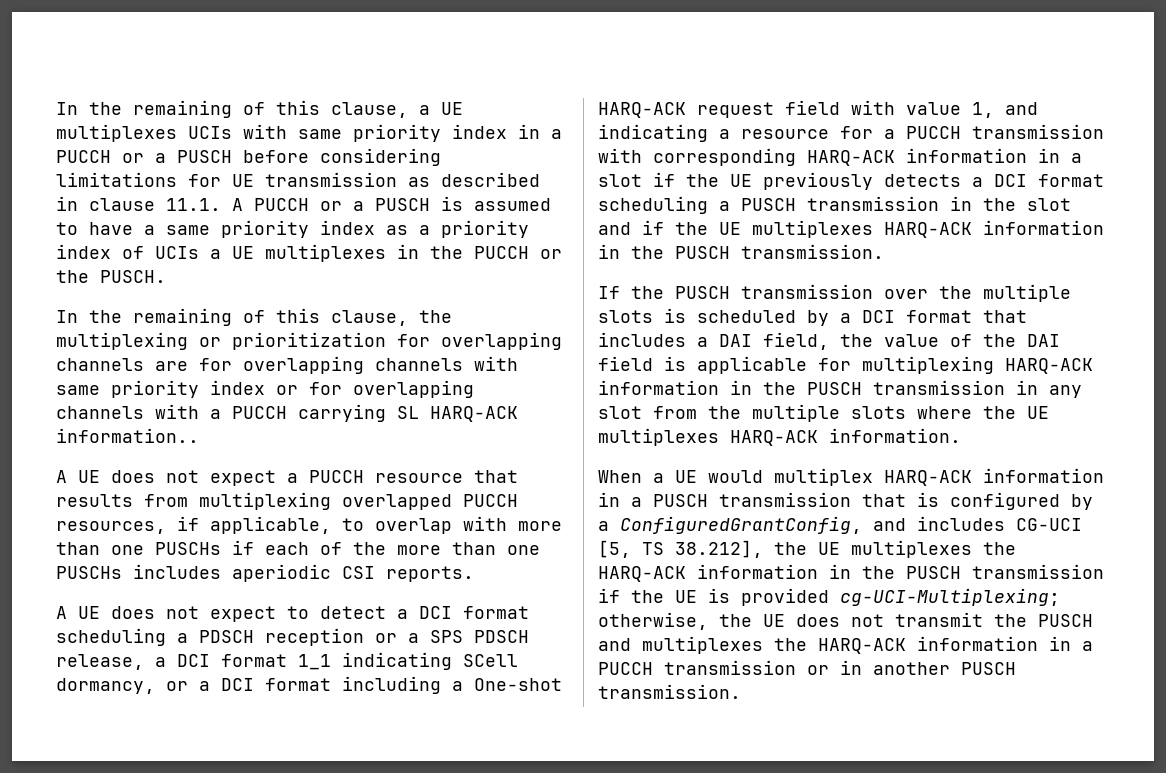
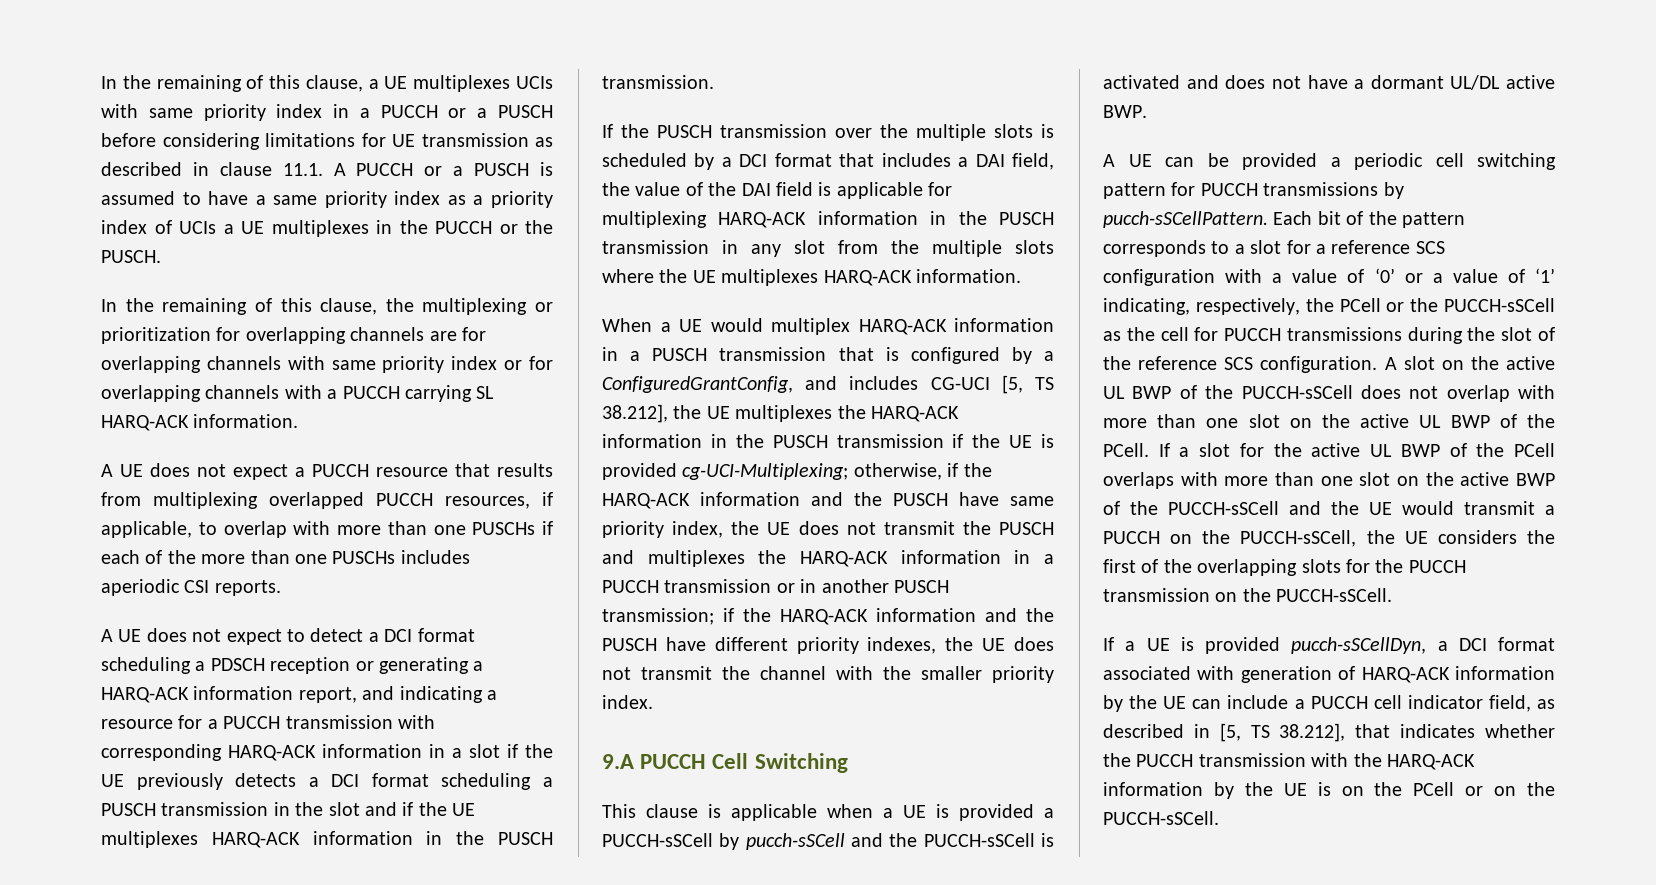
[56,428,199,443] information.. -> [193,414,299,428] information.
[408,630,529,643] [56,652,518,670] [56,676,562,694] [598,100,994,118] a SPS PDSCH release, a DCI format 1_1 indicating SCell dormancy, or a DCI format including a One-shot HARQ-ACK request field with value 1, -> [379,657,484,674] [101,686,357,703] generating a HARQ-ACK information report,
(708, 621) none -> [947,463,992,477] [602,492,1054,509] [602,521,724,538] if the HARQ-ACK information and the PUSCH have same priority index,
[598,684,741,699] transmission. -> [602,608,1054,625] [602,637,1054,654] [602,666,1054,683] [602,695,653,709] [602,753,848,773] [602,804,1054,821] [602,833,1054,850] [1103,75,1555,90] [1103,105,1147,118] [1103,153,1556,170] [1103,182,1404,199] [1103,211,1465,228] [1103,240,1445,257] [1103,268,1555,286] [1103,298,1555,315] [1103,327,1555,344] [1103,356,1555,373] [1103,385,1555,402] [1103,414,1555,428] [1103,443,1555,457] [1103,472,1555,489] [1103,501,1555,515] [1103,530,1555,547] [1103,559,1466,576] [1103,588,1393,602] [1103,637,1555,654] [1103,666,1555,683] [1103,695,1555,712] [1103,723,1555,742] [1103,753,1475,770] [1103,782,1555,799] [1103,811,1219,825] transmission; if the HARQ-ACK information and the PUSCH have different priority indexes, the UE does not transmit the channel with the smaller priority index. // 9.A PUCCH Cell Switching // This clause is applicable when a UE is provided a PUCCH-sSCell by pucch-sSCell and the PUCCH-sSCell is activated and does not have a dormant UL/DL active BWP. // A UE can be provided a periodic cell switching pattern for PUCCH transmissions by pucch-sSCellPattern. Each bit of the pattern corresponds to a slot for a reference SCS configuration with a value of ‘0’ or a value of ‘1’ indicating, respectively, the PCell or the PUCCH-sSCell as the cell for PUCCH transmissions during the slot of the reference SCS configuration. A slot on the active UL BWP of the PUCCH-sSCell does not overlap with more than one slot on the active UL BWP of the PCell. If a slot for the active UL BWP of the PCell overlaps with more than one slot on the active BWP of the PUCCH-sSCell and the UE would transmit a PUCCH on the PUCCH-sSCell, the UE considers the first of the overlapping slots for the PUCCH transmission on the PUCCH-sSCell. // If a UE is provided pucch-sSCellDyn, a DCI format associated with generation of HARQ-ACK information by the UE can include a PUCCH cell indicator field, as described in [5, TS 38.212], that indicates whether the PUCCH transmission with the HARQ-ACK information by the UE is on the PCell or on the PUCCH-sSCell.

